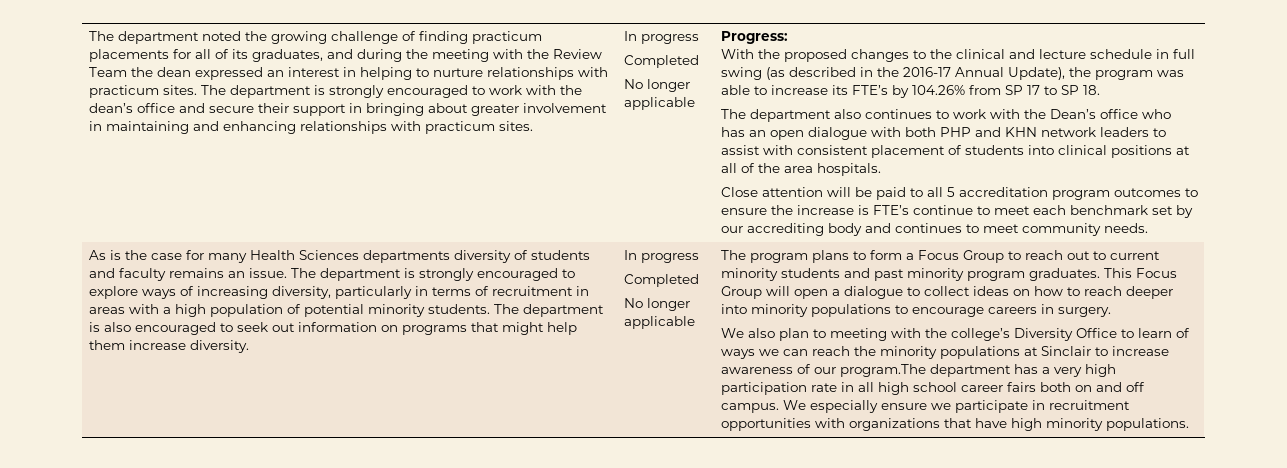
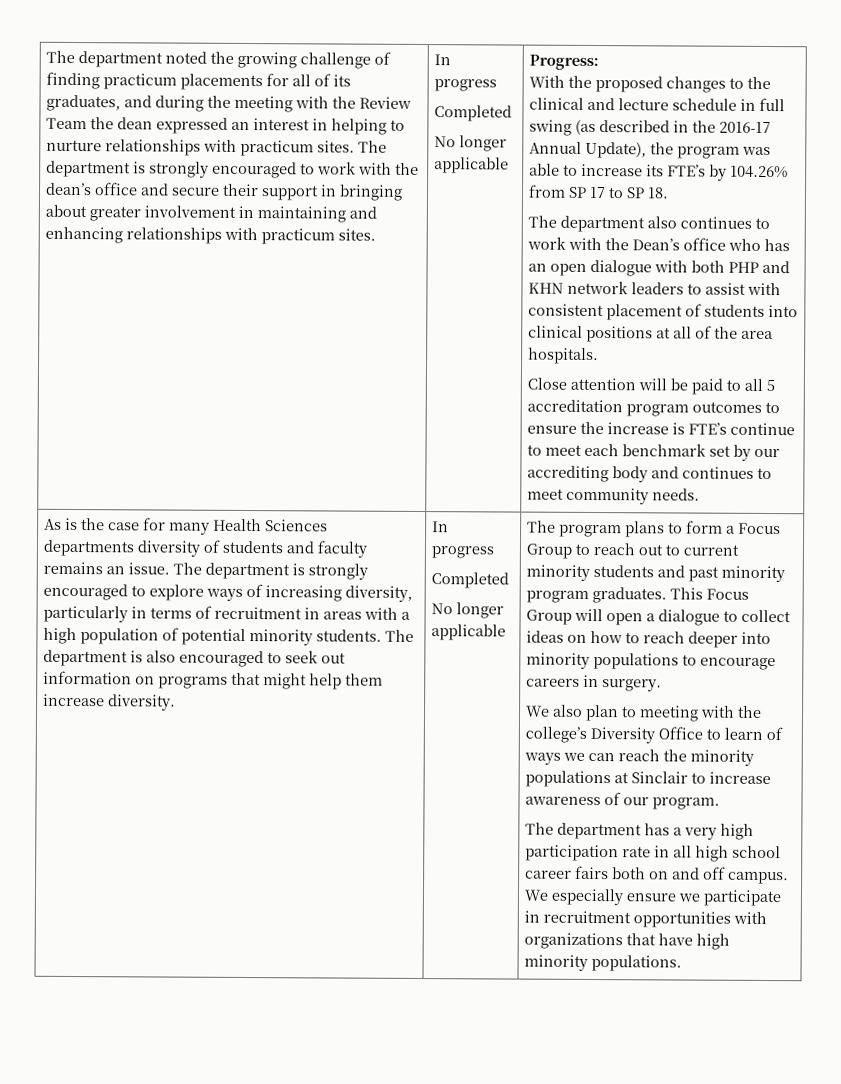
[839,364,926,377] program.The -> [652,797,721,810] [525,822,555,835] program. // The

